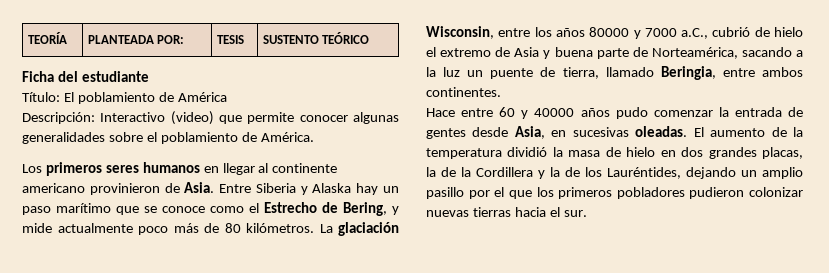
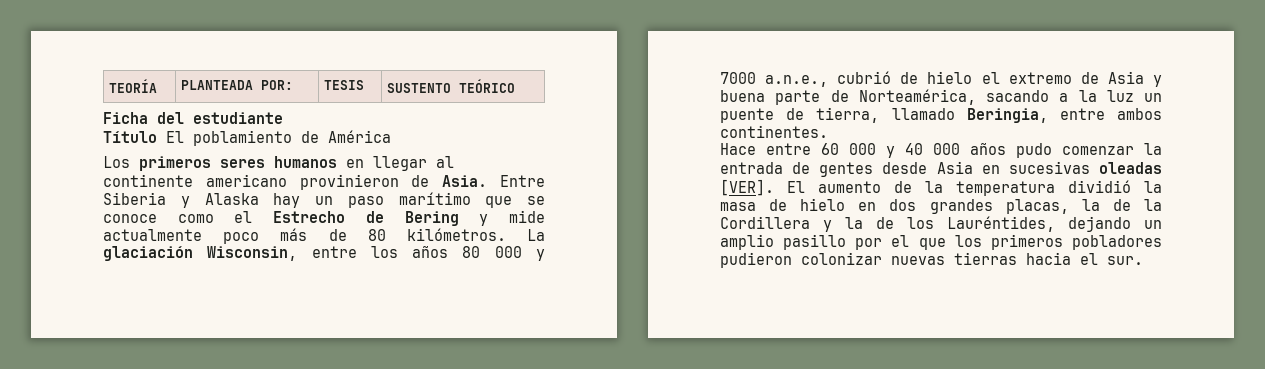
[22,92,60,102] Título: -> [103,131,157,143] Título
[22,111,399,125] [22,132,314,144] // Descripción: Interactivo (video) que permite conocer algunas generalidades sobre el poblamiento de América. -> (391, 136) none
[343,202,387,216] Bering, -> [404,211,459,226] Bering
[589,27,630,37] 80000 -> [462,246,522,258] 80 000
[681,28,709,39] a.C., -> [765,75,829,87] a.n.e.,
[521,108,575,119] y 40000 -> [849,143,960,158] 000 y 40 000
[514,126,545,139] Asia, -> [936,161,973,174] Asia
[635,126,688,137] oleadas. -> [1099,162,1162,174] [720,179,774,196] oleadas [VER].

